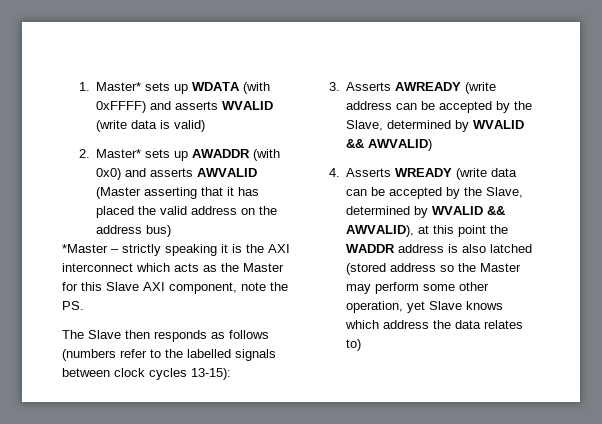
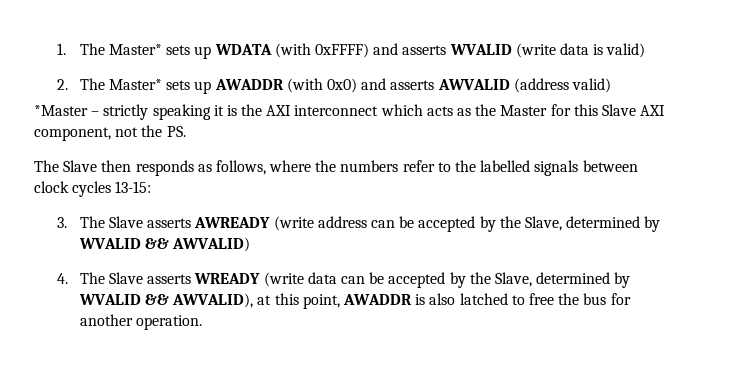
(90, 86) none -> [79,43,105,55] The
(90, 153) none -> [79,78,105,90] The
[96,187,260,199] [96,206,278,218] [96,225,172,237] (Master asserting that it has placed the valid address on the address bus) -> [513,78,611,93] (address valid)
[241,282,266,291] note -> [115,127,139,137] not
[229,330,269,339] [62,349,116,361] follows (numbers -> [215,160,399,175] follows, where the numbers
[191,368,231,380] 13-15): -> [115,181,152,193] 13-15:
[346,82,392,91] Asserts -> [79,216,192,228] The Slave asserts
[346,168,392,177] Asserts -> [79,272,192,284] The Slave asserts
[458,225,509,237] [346,244,533,253] [346,263,522,275] [346,282,490,294] [346,301,504,313] [345,320,524,329] [346,339,362,351] point the WADDR address is also latched (stored address so the Master may perform some other operation, yet Slave knows which address the data relates to) -> [302,293,631,309] [79,314,203,330] point, AWADDR is also latched to free the bus for another operation.

